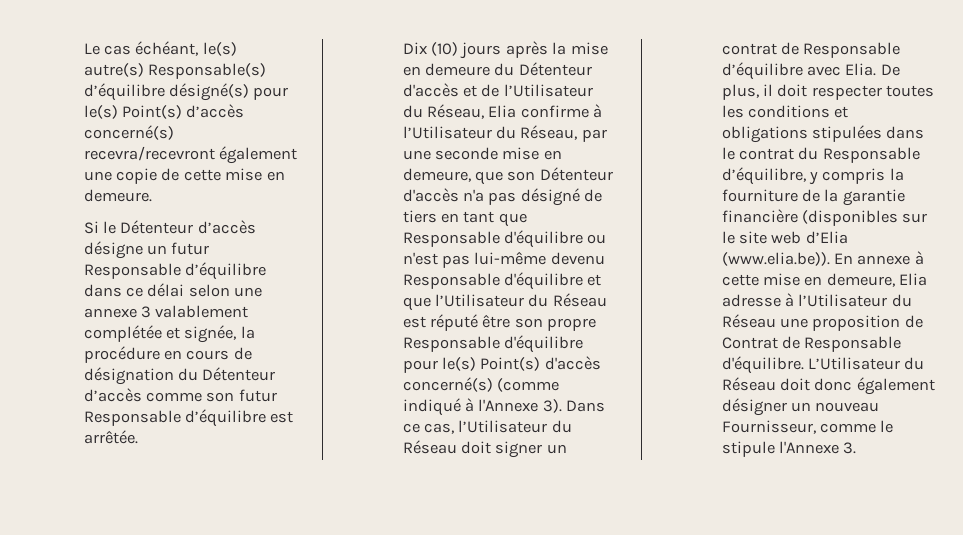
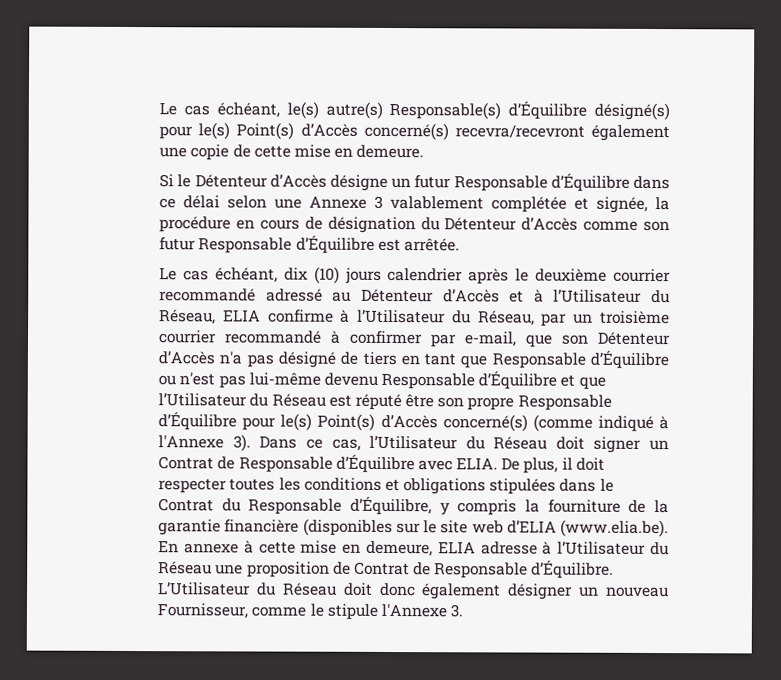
[83,83,165,101] d’équilibre -> [508,101,588,120] d’Équilibre
[186,104,245,118] d’accès -> [300,123,358,137] d’Accès
[197,220,256,234] d’accès -> [269,174,327,188] d’Accès
[184,262,266,280] d’équilibre -> [550,173,630,192] d’Équilibre
[83,308,137,318] annexe -> [309,195,368,209] Annexe
[83,388,142,402] d’accès -> [521,217,579,231] d’Accès
[184,409,266,427] d’équilibre -> [295,235,375,254] d’Équilibre
[402,41,608,59] [402,62,592,76] [402,83,593,97] [402,104,517,119] Dix (10) jours après la mise en demeure du Détenteur d'accès et de l’Utilisateur du Réseau, Elia -> [159,266,671,285] [159,288,670,304] [159,309,261,325] Le cas échéant, dix (10) jours calendrier après le deuxième courrier recommandé adressé au Détenteur d’Accès et à l’Utilisateur du Réseau, ELIA
[402,147,562,160] [402,168,471,182] une seconde mise en demeure, -> [573,310,670,325] [158,330,518,348] un troisième courrier recommandé à confirmer par e-mail,
[402,188,459,202] d'accès -> [158,351,216,365] d’Accès
[503,230,583,248] d'équilibre -> [590,350,670,370] d’Équilibre
[503,272,583,290] d'équilibre -> [478,371,558,390] d’Équilibre
[503,335,583,353] [402,356,601,373] d'équilibre pour le(s) Point(s) d'accès -> [158,412,438,431] d’Équilibre pour le(s) Point(s) d’Accès
[721,42,901,58] [721,62,877,80] contrat de Responsable d’équilibre avec Elia. -> [158,454,499,474] Contrat de Responsable d’Équilibre avec ELIA.
[738,148,794,160] contrat -> [158,498,215,512] Contrat
[721,167,806,185] d’équilibre, -> [350,496,433,516] d’Équilibre,
[805,231,848,244] [721,252,830,266] d’Elia (www.elia.be)). -> [506,519,670,538] d’ELIA (www.elia.be).
[899,273,928,286] Elia -> [437,541,476,554] ELIA
[721,356,804,374] d'équilibre. -> [531,560,615,579] d’Équilibre.

